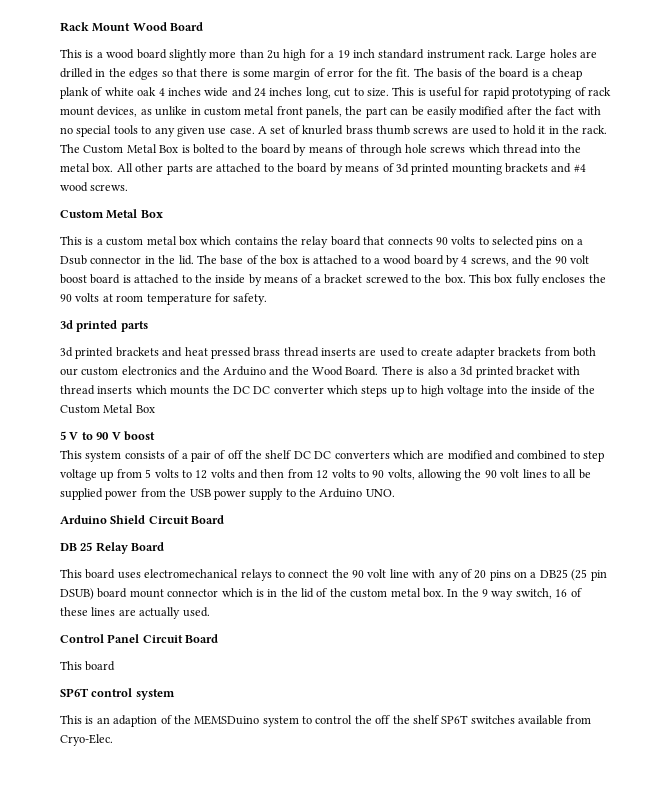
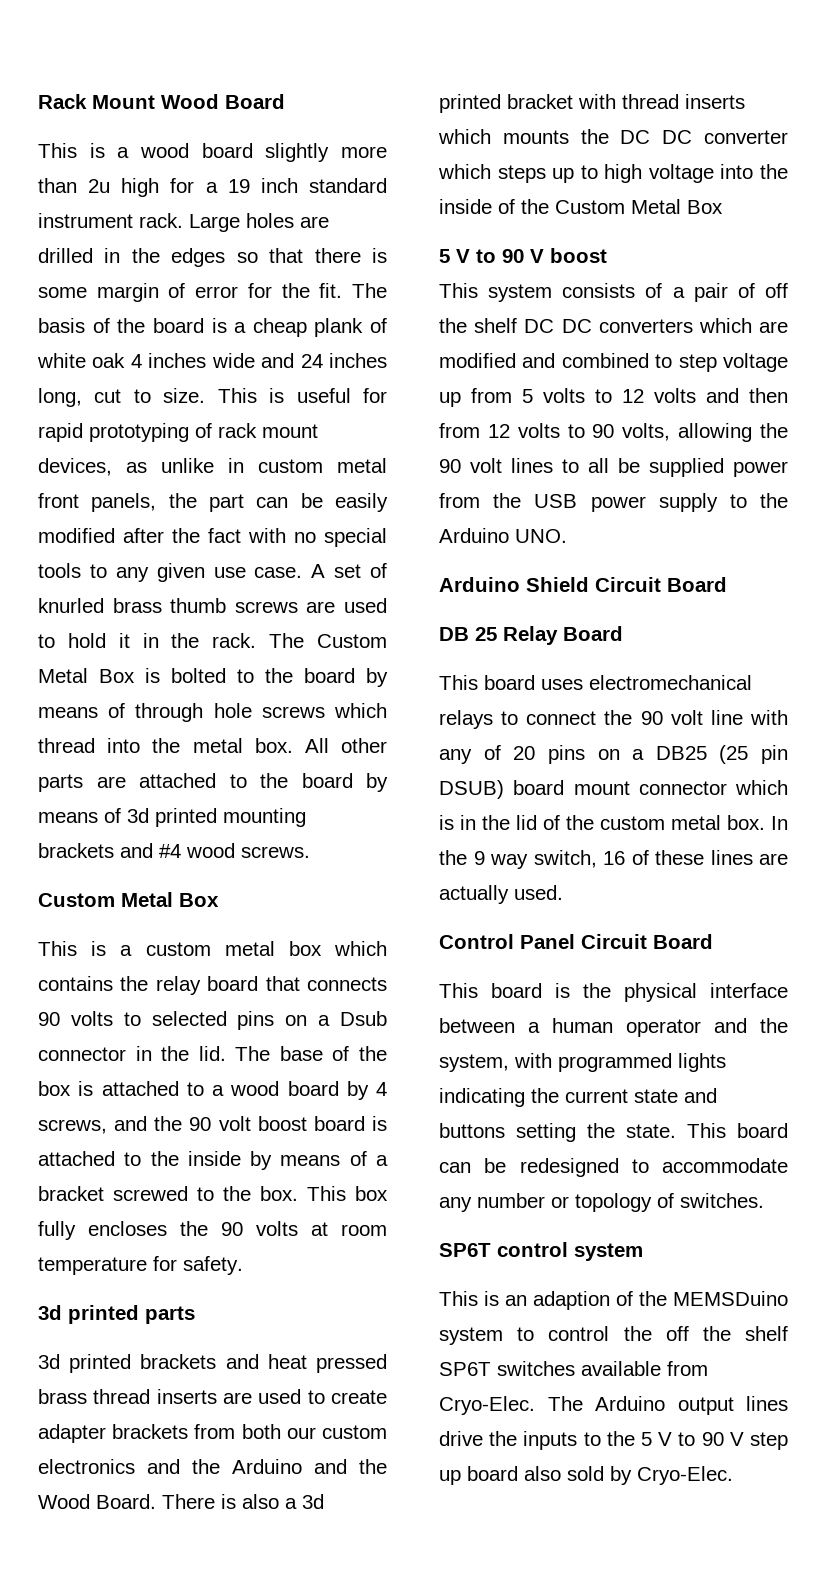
(116, 666) none -> [555,983,788,1002] [439,1018,788,1037] [439,1053,726,1072] [439,1088,717,1107] [439,1123,788,1142] [439,1158,788,1177] [439,1193,764,1212] is the physical interface between a human operator and the system, with programmed lights indicating the current state and buttons setting the state. This board can be redesigned to accommodate any number or topology of switches.
(113, 740) none -> [547,1396,788,1415] [439,1431,788,1450] [439,1466,733,1485] The Arduino output lines drive the inputs to the 5 V to 90 V step up board also sold by Cryo-Elec.

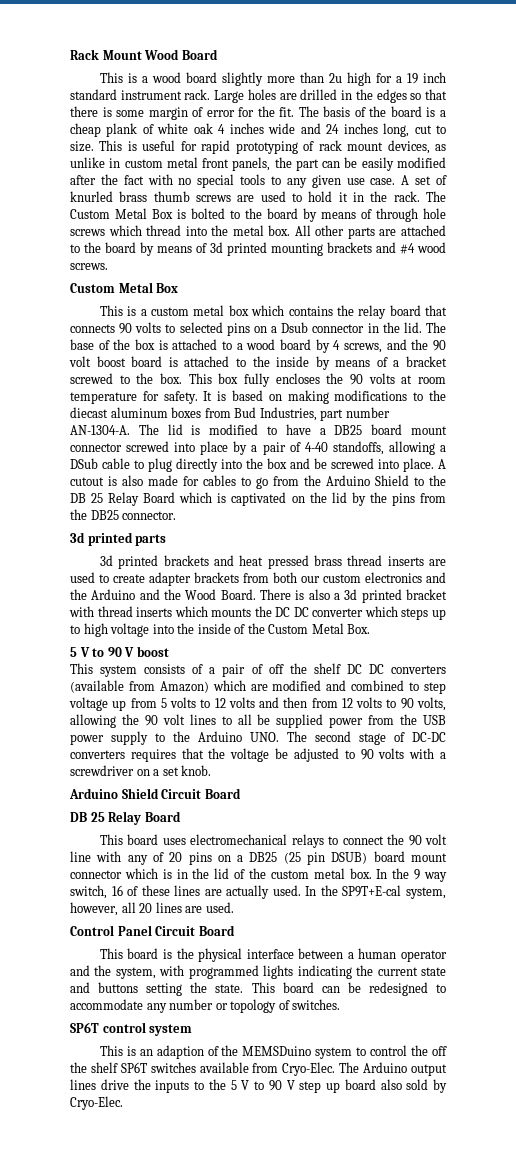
(243, 1265) none -> [203,390,447,404] [70,407,390,421] [70,424,448,435] [70,441,446,455] [70,458,446,472] [70,475,446,489] [70,492,447,506] [70,509,177,520] It is based on making modifications to the diecast aluminum boxes from Bud Industries, part number AN-1304-A. The lid is modified to have a DB25 board mount connector screwed into place by a pair of 4-40 standoffs, allowing a DSub cable to plug directly into the box and be screwed into place. A cutout is also made for cables to go from the Arduino Shield to the DB 25 Relay Board which is captivated on the lid by the pins from the DB25 connector.
[687,200,723,214] Box -> [347,624,371,634] Box.
(693, 326) none -> [70,680,209,693] (available from Amazon)
(567, 536) none -> [287,731,446,745] [70,748,446,762] [70,765,212,776] The second stage of DC-DC converters requires that the voltage be adjusted to 90 volts with a screwdriver on a set knob.
(563, 892) none -> [305,885,446,899] [70,902,234,916] In the SP9T+E-cal system, however, all 20 lines are used.

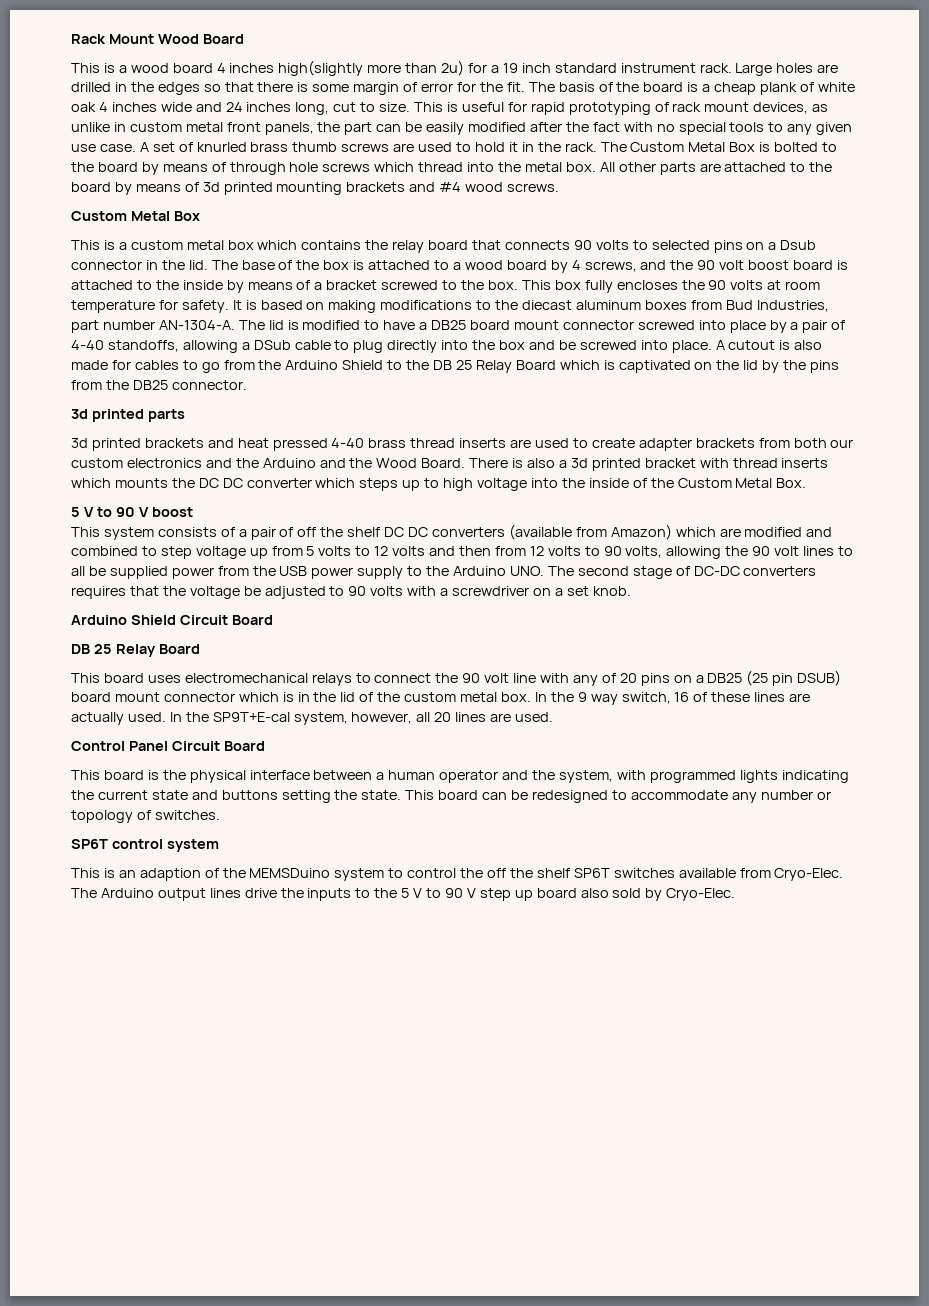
[221,72,371,86] slightly more than 2u high -> [216,60,465,76] 4 inches high(slightly more than 2u)
(309, 562) none -> [331,438,365,448] 4-40

